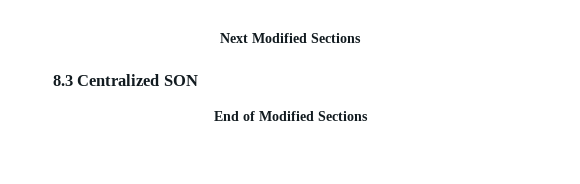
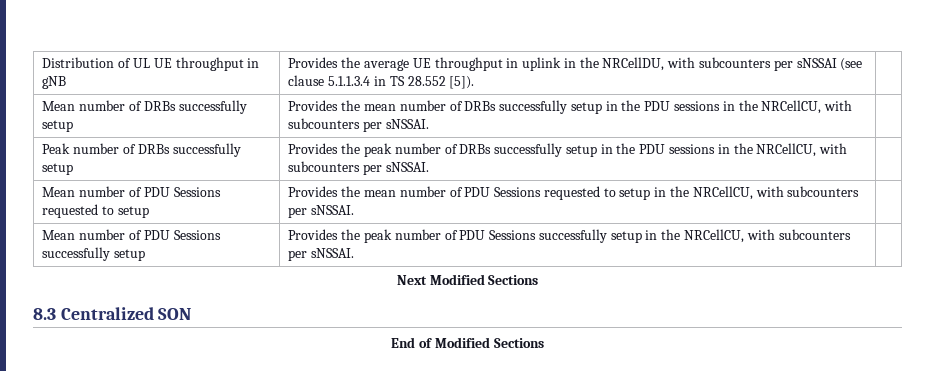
(220, 38) none -> [42,57,260,71] [42,76,67,89] [288,57,863,71] [288,75,475,89] [42,100,247,114] [42,120,74,132] [288,100,853,114] [288,118,430,132] [42,143,241,157] [42,163,74,175] [288,143,848,157] [288,161,430,175] [42,186,221,197] [42,204,150,218] [288,186,860,200] [288,205,355,218] [42,229,221,240] [42,247,146,261] [288,229,851,243] [288,248,355,261] Distribution of UL UE throughput in gNB | Provides the average UE throughput in uplink in the NRCellDU, with subcounters per sNSSAI (see clause 5.1.1.3.4 in TS 28.552 [5]). | // Mean number of DRBs successfully setup | Provides the mean number of DRBs successfully setup in the PDU sessions in the NRCellCU, with subcounters per sNSSAI. | // Peak number of DRBs successfully setup | Provides the peak number of DRBs successfully setup in the PDU sessions in the NRCellCU, with subcounters per sNSSAI. | // Mean number of PDU Sessions requested to setup | Provides the mean number of PDU Sessions requested to setup in the NRCellCU, with subcounters per sNSSAI. | // Mean number of PDU Sessions successfully setup | Provides the peak number of PDU Sessions successfully setup in the NRCellCU, with subcounters per sNSSAI. | //

